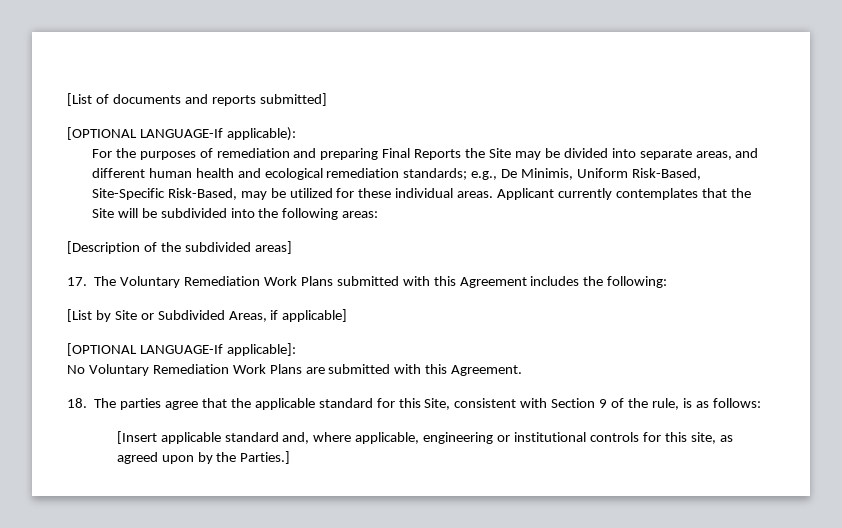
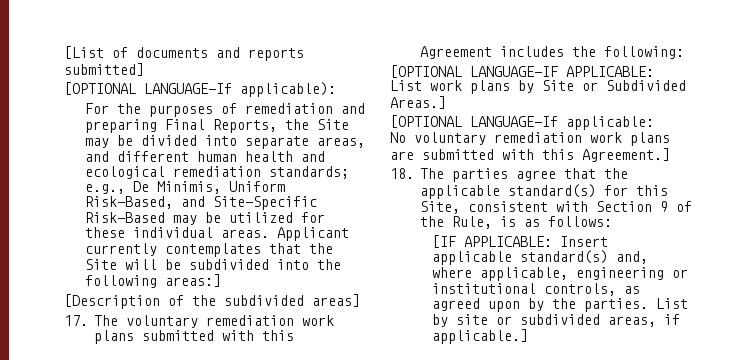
[414,149,462,160] Reports -> [213,119,278,133] Reports,
[91,188,237,200] Site-Specific Risk-Based, -> [181,196,318,210] [85,212,166,223] and Site-Specific Risk-Based
[342,211,379,218] areas: -> [165,274,222,287] areas:]
[120,276,333,288] Voluntary Remediation Work Plans -> [126,315,334,328] [94,330,134,344] voluntary remediation work plans
[67,309,92,322] [List -> [390,65,654,78] [390,80,510,94] [OPTIONAL LANGUAGE-IF APPLICABLE: List work plans
[228,309,348,322] [67,343,296,356] Areas, if applicable] // [OPTIONAL LANGUAGE-If applicable]: -> [390,96,446,109] [390,115,654,130] Areas.] // [OPTIONAL LANGUAGE-If applicable:
[88,364,302,376] Voluntary Remediation Work Plans -> [414,132,670,146] voluntary remediation work plans
[451,365,523,376] Agreement. -> [582,148,670,162] Agreement.]
[318,398,373,408] standard -> [508,184,596,198] standard(s)
[651,398,679,410] rule, -> [452,216,492,229] Rule,
[116,431,279,444] [Insert applicable standard -> [432,235,609,248] [432,250,609,265] [IF APPLICABLE: Insert applicable standard(s)
[589,432,716,444] controls for this site, -> [544,283,617,296] controls,
[240,451,291,464] Parties.] -> [584,298,689,312] [432,314,681,327] [432,329,529,344] parties. List by site or subdivided areas, if applicable.]

